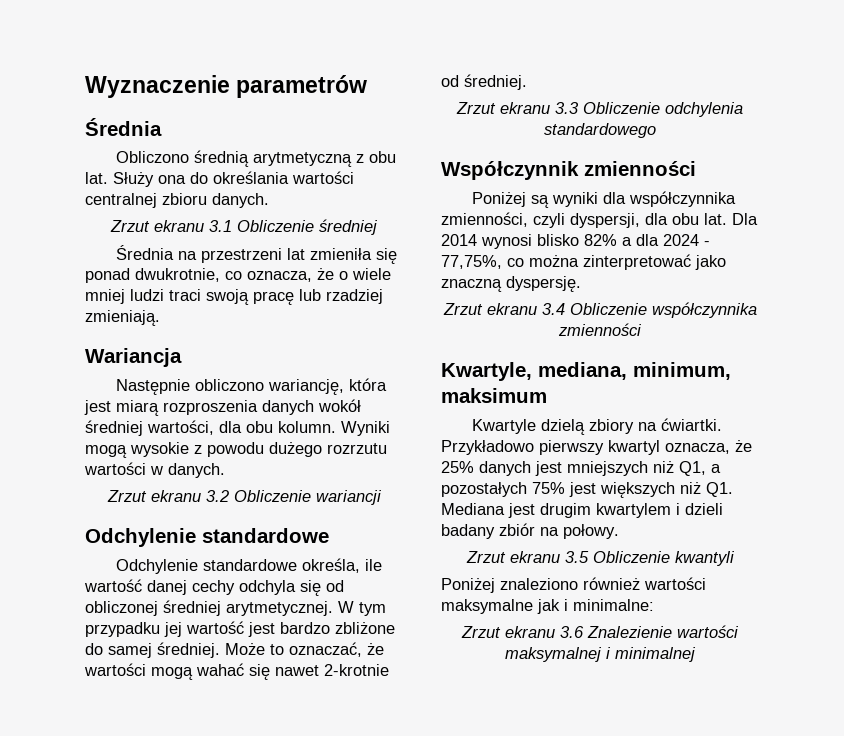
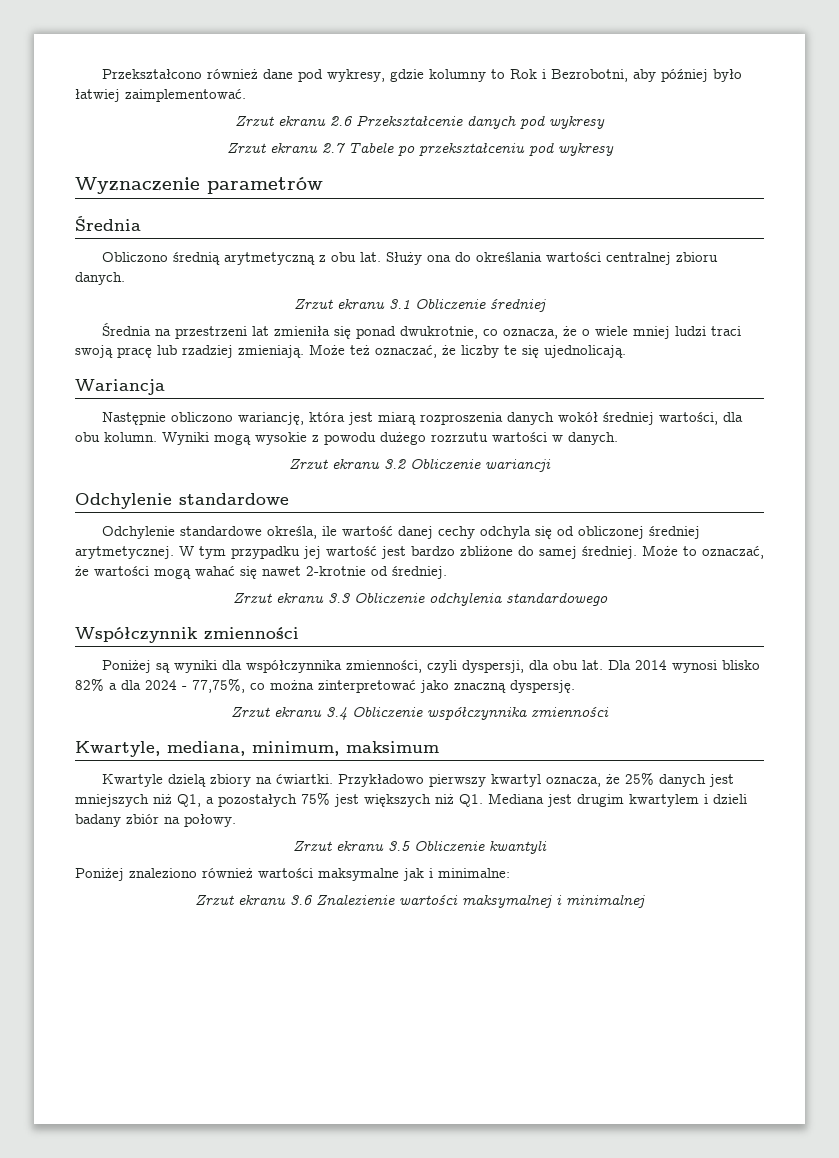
(85, 86) none -> [102,69,743,82] [75,89,246,102] [235,115,605,129] [226,142,614,156] Przekształcono również dane pod wykresy, gdzie kolumny to Rok i Bezrobotni, aby później było łatwiej zaimplementować. // Zrzut ekranu 2.6 Przekształcenie danych pod wykresy // Zrzut ekranu 2.7 Tabele po przekształceniu pod wykresy //
(160, 318) none -> [309,344,626,358] Może też oznaczać, że liczby te się ujednolicają.

